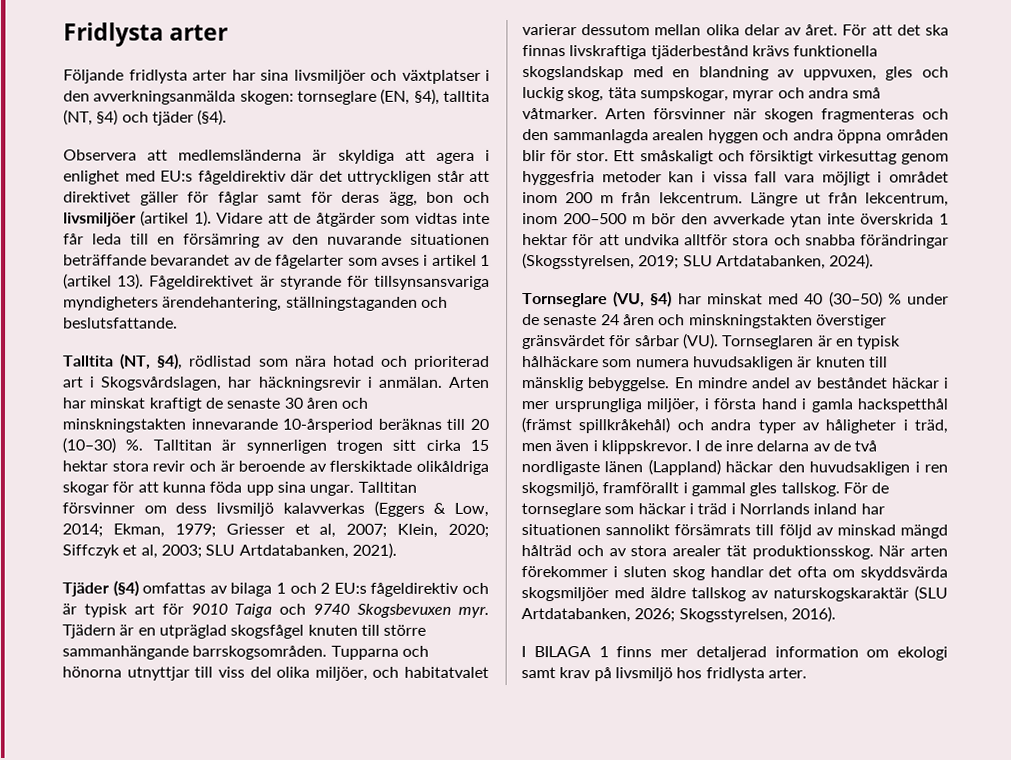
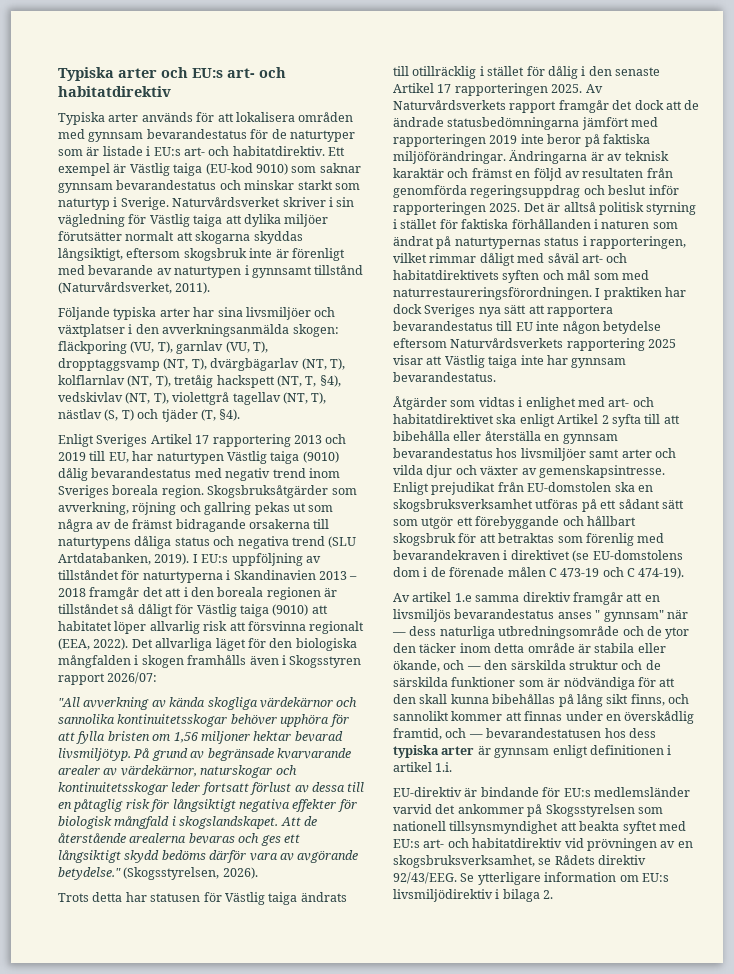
[63,22,229,47] Fridlysta arter -> [58,67,286,81] [58,86,171,97] [58,112,354,125] [58,129,355,142] [58,146,345,156] [58,163,361,176] [58,180,360,193] [58,197,355,210] [58,214,329,227] [58,231,303,244] [58,248,345,261] [58,265,364,278] [58,282,211,294] Typiska arter och EU:s art- och habitatdirektiv // Typiska arter används för att lokalisera områden med gynnsam bevarandestatus för de naturtyper som är listade i EU:s art- och habitatdirektiv. Ett exempel är Västlig taiga (EU-kod 9010) som saknar gynnsam bevarandestatus och minskar starkt som naturtyp i Sverige. Naturvårdsverket skriver i sin vägledning för Västlig taiga att dylika miljöer förutsätter normalt att skogarna skyddas långsiktigt, eftersom skogsbruk inte är förenligt med bevarande av naturtypen i gynnsamt tillstånd (Naturvårdsverket, 2011).
[128,69,188,84] fridlysta -> [113,307,157,320] typiska
[297,88,490,105] [63,109,228,126] [63,149,491,164] [63,170,490,185] [63,191,490,206] [63,210,491,227] [63,233,490,248] [63,254,490,269] [63,273,491,290] [63,296,448,311] [63,317,178,329] [63,353,490,370] [62,376,491,391] [62,397,369,412] [62,418,490,433] [62,437,489,454] [62,460,489,475] [62,481,417,496] [62,500,490,517] [62,523,489,538] [62,542,397,559] [62,580,490,597] [62,603,489,618] [62,624,427,639] [62,645,429,660] [62,666,489,681] [522,24,949,36] [522,45,879,60] [522,66,949,81] [522,87,882,102] [522,108,949,123] [522,129,949,144] [522,150,949,165] [522,171,949,186] [522,192,949,207] [522,213,949,228] [522,234,949,249] [522,253,875,270] [522,291,949,308] [522,314,887,329] [522,333,902,350] [522,356,888,371] [521,377,949,392] [521,398,948,413] [521,417,948,434] [521,440,878,455] [521,459,948,476] [521,482,890,497] [521,503,885,518] [521,524,948,539] [521,545,948,560] [521,566,948,581] [521,585,948,602] [521,606,836,623] [521,646,948,661] [521,667,807,682] tornseglare (EN, §4), talltita (NT, §4) och tjäder (§4). // Observera att medlemsländerna är skyldiga att agera i enlighet med EU:s fågeldirektiv där det uttryckligen står att direktivet gäller för fåglar samt för deras ägg, bon och livsmiljöer (artikel 1). Vidare att de åtgärder som vidtas inte får leda till en försämring av den nuvarande situationen beträffande bevarandet av de fågelarter som avses i artikel 1 (artikel 13). Fågeldirektivet är styrande för tillsynsansvariga myndigheters ärendehantering, ställningstaganden och beslutsfattande. // Talltita (NT, §4), rödlistad som nära hotad och prioriterad art i Skogsvårdslagen, har häckningsrevir i anmälan. Arten har minskat kraftigt de senaste 30 åren och minskningstakten innevarande 10-årsperiod beräknas till 20 (10–30) %. Talltitan är synnerligen trogen sitt cirka 15 hektar stora revir och är beroende av flerskiktade olikåldriga skogar för att kunna föda upp sina ungar. Talltitan försvinner om dess livsmiljö kalavverkas (Eggers & Low, 2014; Ekman, 1979; Griesser et al, 2007; Klein, 2020; Siffczyk et al, 2003; SLU Artdatabanken, 2021). // Tjäder (§4) omfattas av bilaga 1 och 2 EU:s fågeldirektiv och är typisk art för 9010 Taiga och 9740 Skogsbevuxen myr. Tjädern är en utpräglad skogsfågel knuten till större sammanhängande barrskogsområden. Tupparna och hönorna utnyttjar till viss del olika miljöer, och habitatvalet varierar dessutom mellan olika delar av året. För att det ska finnas livskraftiga tjäderbestånd krävs funktionella skogslandskap med en blandning av uppvuxen, gles och luckig skog, täta sumpskogar, myrar och andra små våtmarker. Arten försvinner när skogen fragmenteras och den sammanlagda arealen hyggen och andra öppna områden blir för stor. Ett småskaligt och försiktigt virkesuttag genom hyggesfria metoder kan i vissa fall vara möjligt i området inom 200 m från lekcentrum. Längre ut från lekcentrum, inom 200–500 m bör den avverkade ytan inte överskrida 1 hektar för att undvika alltför stora och snabba förändringar (Skogsstyrelsen, 2019; SLU Artdatabanken, 2024). // Tornseglare (VU, §4) har minskat med 40 (30–50) % under de senaste 24 åren och minskningstakten överstiger gränsvärdet för sårbar (VU). Tornseglaren är en typisk hålhäckare som numera huvudsakligen är knuten till mänsklig bebyggelse. En mindre andel av beståndet häckar i mer ursprungliga miljöer, i första hand i gamla hackspetthål (främst spillkråkehål) och andra typer av håligheter i träd, men även i klippskrevor. I de inre delarna av de två nordligaste länen (Lappland) häckar den huvudsakligen i ren skogsmiljö, framförallt i gammal gles tallskog. För de tornseglare som häckar i träd i Norrlands inland har situationen sannolikt försämrats till följd av minskad mängd hålträd och av stora arealer tät produktionsskog. När arten förekommer i sluten skog handlar det ofta om skyddsvärda skogsmiljöer med äldre tallskog av naturskogskaraktär (SLU Artdatabanken, 2026; Skogsstyrelsen, 2016). // I BILAGA 1 finns mer detaljerad information om ekologi samt krav på livsmiljö hos fridlysta arter. -> [58,341,268,354] [58,358,345,371] [58,375,341,388] [58,392,327,405] [58,409,241,422] [58,434,347,447] [58,451,339,464] [58,468,340,481] [58,485,357,498] [58,502,334,515] [58,519,330,532] [58,536,357,549] [58,553,321,566] [58,570,358,583] [58,587,337,600] [58,604,328,617] [58,621,365,634] [58,638,357,651] [58,655,362,668] [58,672,158,685] [58,697,358,710] [58,714,349,727] [58,731,343,744] [58,748,351,761] [58,765,297,778] [58,782,365,795] [58,799,357,812] [58,816,317,829] [58,833,300,846] [58,850,359,863] [58,867,258,880] [58,892,347,905] [393,66,660,79] [393,83,603,96] [393,100,700,113] [393,117,659,130] [393,134,650,147] [393,150,669,164] [393,168,673,181] [393,185,679,198] [393,202,697,215] [393,219,678,229] [393,236,686,249] [393,253,628,266] [393,270,649,283] [393,287,687,300] [393,304,613,317] [393,321,661,334] [393,338,677,351] [393,355,627,368] [393,372,496,382] [393,396,654,410] [393,414,680,427] [393,431,618,444] [393,448,676,461] [393,465,665,478] [393,482,653,495] [393,499,684,512] [393,516,636,529] [393,533,665,546] [393,550,683,562] [393,567,685,579] [393,592,660,605] [393,609,688,622] [392,626,690,639] [393,643,666,653] [393,660,661,672] [393,677,676,690] [393,694,689,707] [393,711,695,724] [393,728,656,740] [393,745,672,758] [393,762,453,772] [393,787,690,797] [393,804,663,817] [393,821,686,834] [393,838,693,851] [393,855,647,868] [393,872,669,885] [393,889,554,902] fläckporing (VU, T), garnlav (VU, T), dropptaggsvamp (NT, T), dvärgbägarlav (NT, T), kolflarnlav (NT, T), tretåig hackspett (NT, T, §4), vedskivlav (NT, T), violettgrå tagellav (NT, T), nästlav (S, T) och tjäder (T, §4). // Enligt Sveriges Artikel 17 rapportering 2013 och 2019 till EU, har naturtypen Västlig taiga (9010) dålig bevarandestatus med negativ trend inom Sveriges boreala region. Skogsbruksåtgärder som avverkning, röjning och gallring pekas ut som några av de främst bidragande orsakerna till naturtypens dåliga status och negativa trend (SLU Artdatabanken, 2019). I EU:s uppföljning av tillståndet för naturtyperna i Skandinavien 2013 – 2018 framgår det att i den boreala regionen är tillståndet så dåligt för Västlig taiga (9010) att habitatet löper allvarlig risk att försvinna regionalt (EEA, 2022). Det allvarliga läget för den biologiska mångfalden i skogen framhålls även i Skogsstyren rapport 2026/07: // "All avverkning av kända skogliga värdekärnor och sannolika kontinuitetsskogar behöver upphöra för att fylla bristen om 1,56 miljoner hektar bevarad livsmiljötyp. På grund av begränsade kvarvarande arealer av värdekärnor, naturskogar och kontinuitetsskogar leder fortsatt förlust av dessa till en påtaglig risk för långsiktigt negativa effekter för biologisk mångfald i skogslandskapet. Att de återstående arealerna bevaras och ges ett långsiktigt skydd bedöms därför vara av avgörande betydelse." (Skogsstyrelsen, 2026). // Trots detta har statusen för Västlig taiga ändrats till otillräcklig i stället för dålig i den senaste Artikel 17 rapporteringen 2025. Av Naturvårdsverkets rapport framgår det dock att de ändrade statusbedömningarna jämfört med rapporteringen 2019 inte beror på faktiska miljöförändringar. Ändringarna är av teknisk karaktär och främst en följd av resultaten från genomförda regeringsuppdrag och beslut inför rapporteringen 2025. Det är alltså politisk styrning i stället för faktiska förhållanden i naturen som ändrat på naturtypernas status i rapporteringen, vilket rimmar dåligt med såväl art- och habitatdirektivets syften och mål som med naturrestaureringsförordningen. I praktiken har dock Sveriges nya sätt att rapportera bevarandestatus till EU inte någon betydelse eftersom Naturvårdsverkets rapportering 2025 visar att Västlig taiga inte har gynnsam bevarandestatus. // Åtgärder som vidtas i enlighet med art- och habitatdirektivet ska enligt Artikel 2 syfta till att bibehålla eller återställa en gynnsam bevarandestatus hos livsmiljöer samt arter och vilda djur och växter av gemenskapsintresse. Enligt prejudikat från EU-domstolen ska en skogsbruksverksamhet utföras på ett sådant sätt som utgör ett förebyggande och hållbart skogsbruk för att betraktas som förenlig med bevarandekraven i direktivet (se EU-domstolens dom i de förenade målen C 473-19 och C 474-19). // Av artikel 1.e samma direktiv framgår att en livsmiljös bevarandestatus anses " gynnsam" när — dess naturliga utbredningsområde och de ytor den täcker inom detta område är stabila eller ökande, och — den särskilda struktur och de särskilda funktioner som är nödvändiga för att den skall kunna bibehållas på lång sikt finns, och sannolikt kommer att finnas under en överskådlig framtid, och — bevarandestatusen hos dess typiska arter är gynnsam enligt definitionen i artikel 1.i. // EU-direktiv är bindande för EU:s medlemsländer varvid det ankommer på Skogsstyrelsen som nationell tillsynsmyndighet att beakta syftet med EU:s art- och habitatdirektiv vid prövningen av en skogsbruksverksamhet, se Rådets direktiv 92/43/EEG. Se ytterligare information om EU:s livsmiljödirektiv i bilaga 2.

